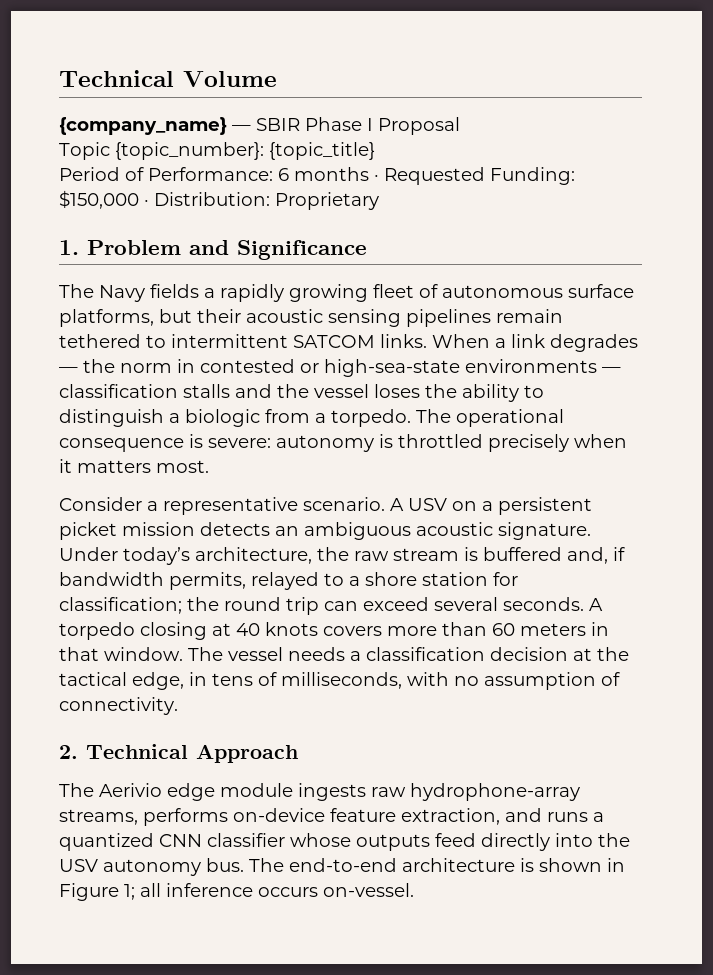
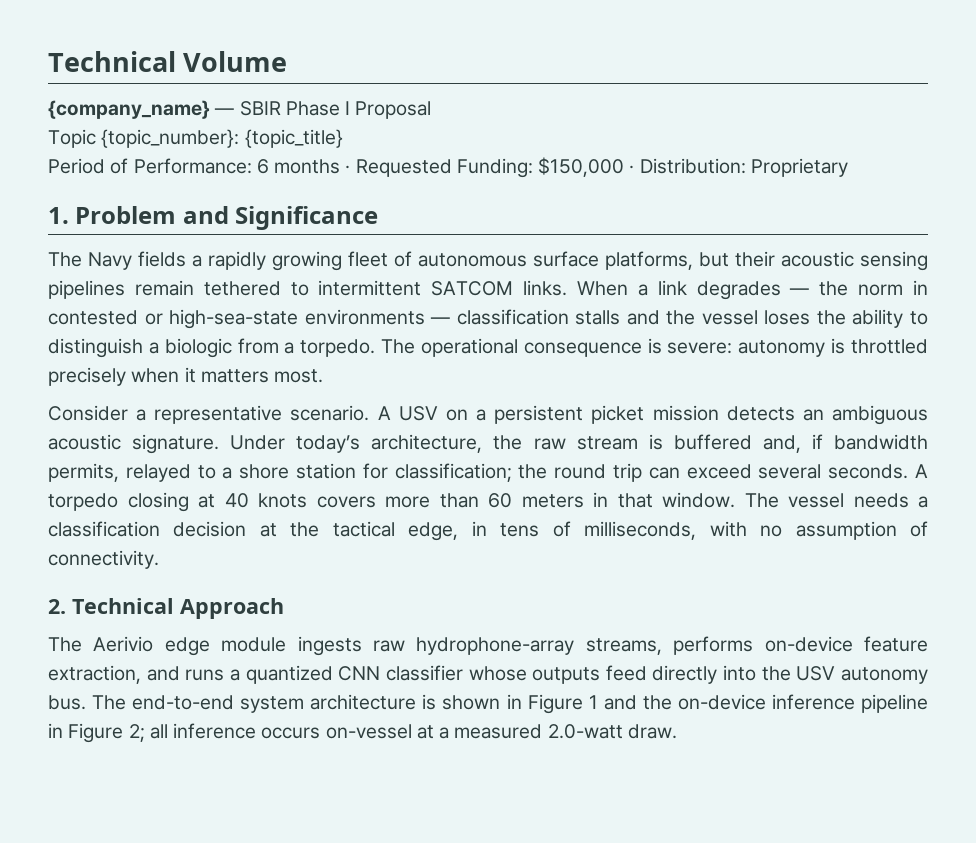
(397, 865) none -> [240,696,305,713] system
[124,883,414,900] 1; all inference occurs on-vessel. -> [588,694,928,713] [48,723,677,743] 1 and the on-device inference pipeline in Figure 2; all inference occurs on-vessel at a measured 2.0-watt draw.

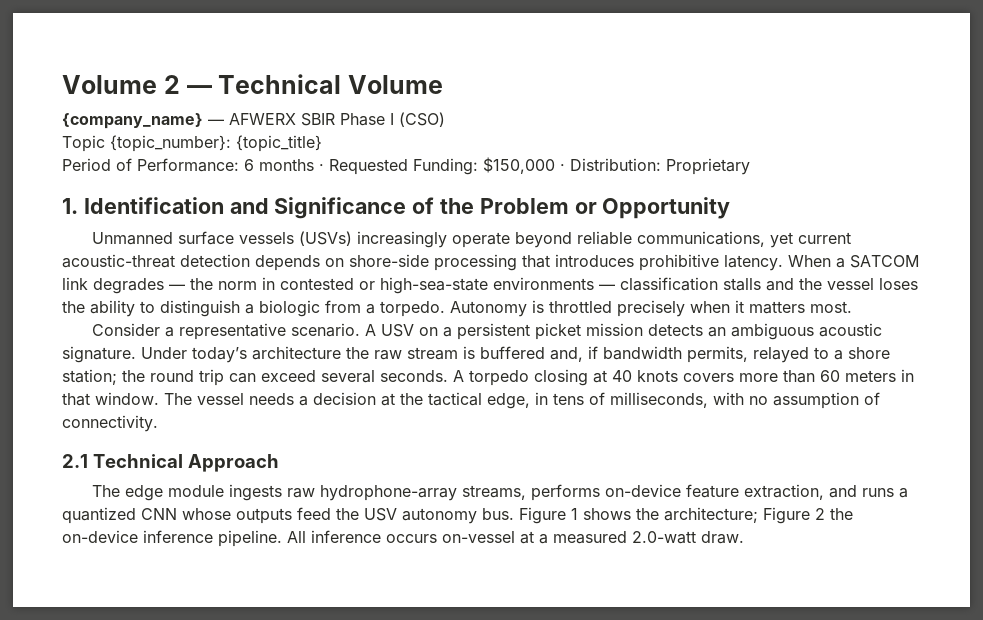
(48, 61) none -> [62,75,212,94] Volume 2 —
(235, 111) none -> [229,113,296,125] AFWERX
[355,101,432,119] Proposal -> [399,112,445,127] (CSO)
[75,206,177,224] Problem -> [83,197,224,214] Identification
[48,251,928,271] [48,280,568,299] // The Navy fields a rapidly growing fleet of autonomous surface platforms, but their acoustic sensing pipelines remain tethered to intermittent SATCOM links. -> [412,197,731,219] [91,231,851,248] [62,254,783,271] of the Problem or Opportunity // Unmanned surface vessels (USVs) increasingly operate beyond reliable communications, yet current acoustic-threat detection depends on shore-side processing that introduces prohibitive latency.
(648, 290) none -> [850,255,919,268] SATCOM
[381,338,826,357] The operational consequence is severe: autonomy -> [450,301,527,317] Autonomy
[371,434,483,453] architecture, -> [252,346,341,360] architecture
[296,463,512,482] station for classification; -> [62,369,117,385] station;
[48,521,160,537] classification -> (308, 401) none
[48,599,66,614] 2. -> [62,454,88,468] 2.1
[93,636,154,652] Aerivio -> (120, 491) none
[385,665,463,681] classifier -> (177, 514) none
[652,665,757,684] directly into -> (331, 513) none
[92,694,928,714] [48,723,168,743] The end-to-end system architecture is shown in Figure 1 and the on-device inference pipeline in Figure 2; all -> [519,507,853,524] [62,530,306,547] Figure 1 shows the architecture; Figure 2 the on-device inference pipeline. All

